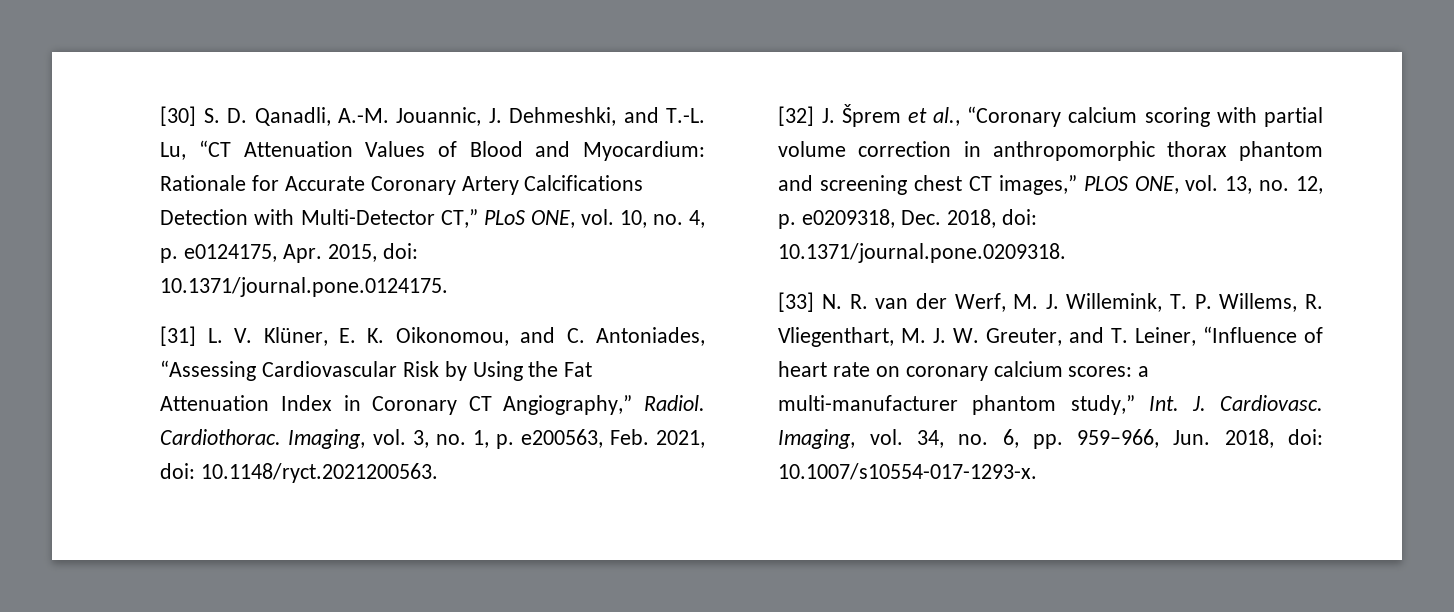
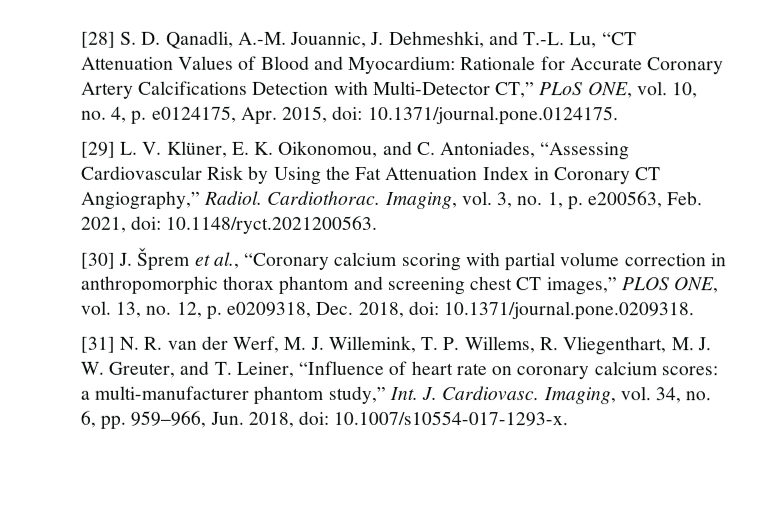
[160,106,197,126] [30] -> [80,31,116,48] [28]
[160,326,197,346] [31] -> [80,141,116,158] [29]
[778,106,815,126] [32] -> [79,252,115,269] [30]
[778,292,815,312] [33] -> [79,336,115,353] [31]

